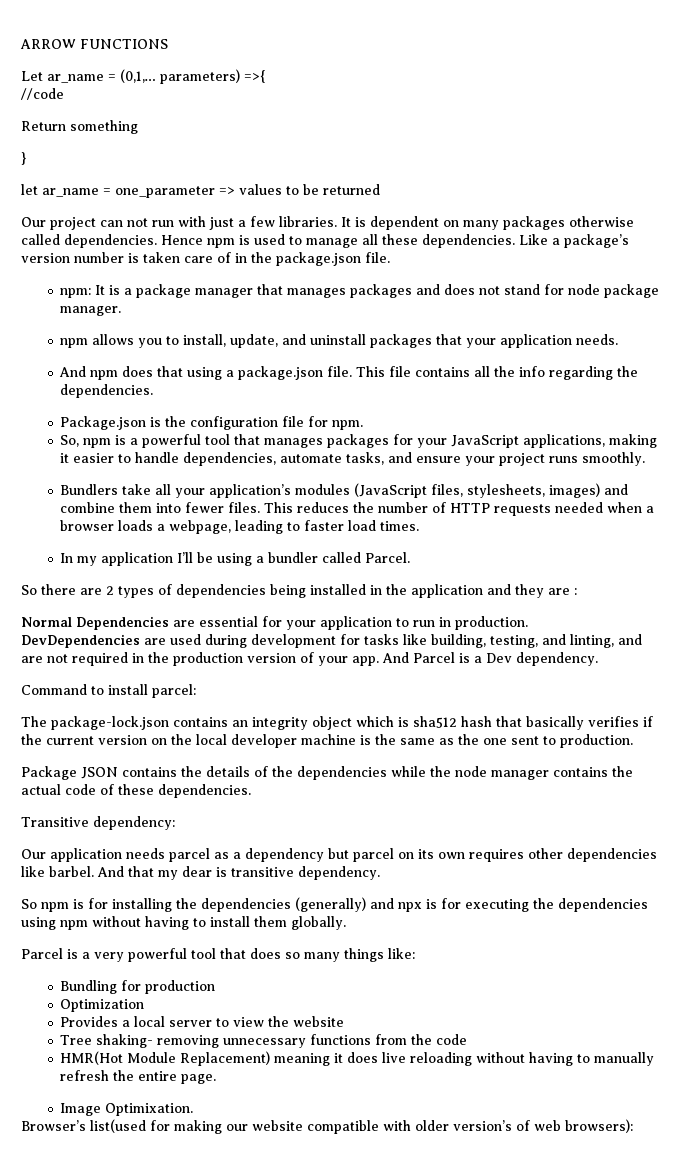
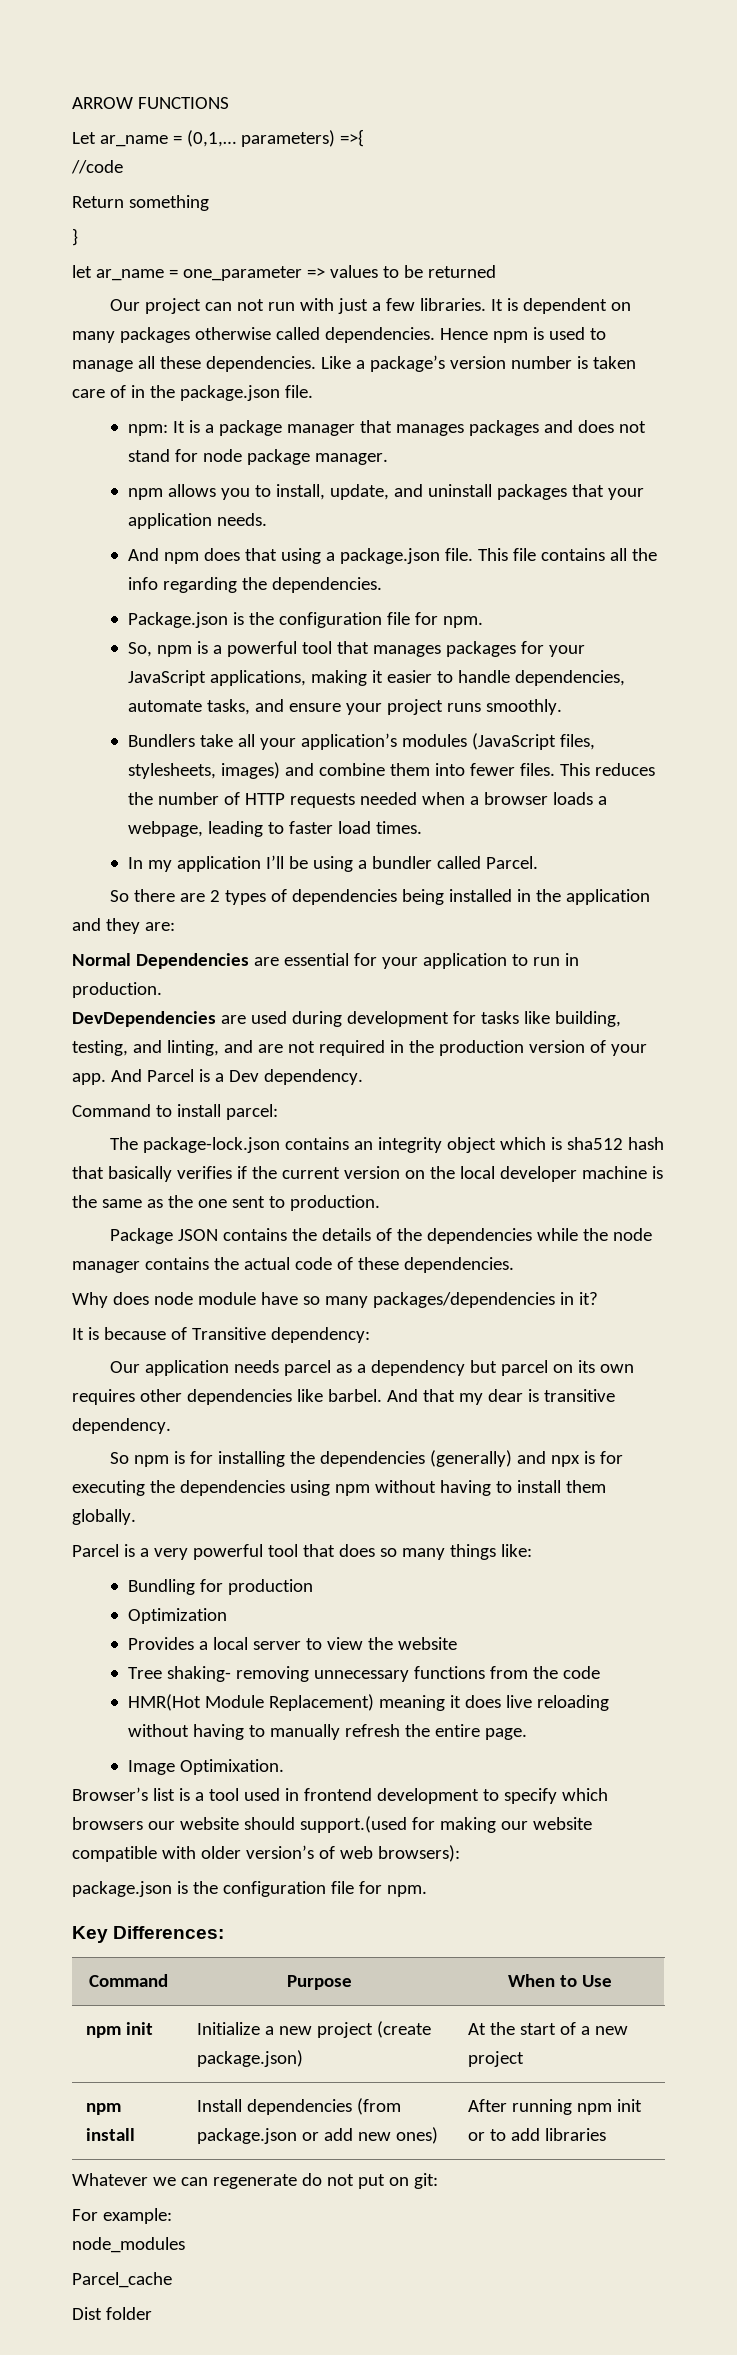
[548,588,577,595] are : -> [144,922,175,931] are:
(251, 791) none -> [72,1292,598,1308] [72,1327,187,1340] Why does node module have so many packages/dependencies in it? // It is because of
[90,1119,146,1133] list(used -> [152,1788,608,1804] [72,1816,407,1833] list is a tool used in frontend development to specify which browsers our website should support.(used
(633, 1126) none -> [72,1881,427,1897] [72,1926,225,1943] [88,1974,168,1987] [286,1975,352,1990] [507,1974,612,1987] [85,2022,153,2038] [196,2021,431,2038] [196,2050,303,2067] [467,2022,628,2035] [467,2051,524,2067] [85,2103,121,2115] [85,2128,135,2141] [196,2098,401,2115] [196,2127,438,2144] [467,2099,642,2115] [467,2128,606,2141] [72,2173,438,2189] [72,2208,172,2224] [72,2237,185,2253] [72,2272,172,2288] [72,2307,152,2320] // package.json is the configuration file for npm. // Key Differences: // Command | Purpose | When to Use // npm init | Initialize a new project (create package.json) | At the start of a new project // npm install | Install dependencies (from package.json or add new ones) | After running npm init or to add libraries // Whatever we can regenerate do not put on git: // For example: // node_modules // Parcel_cache // Dist folder

